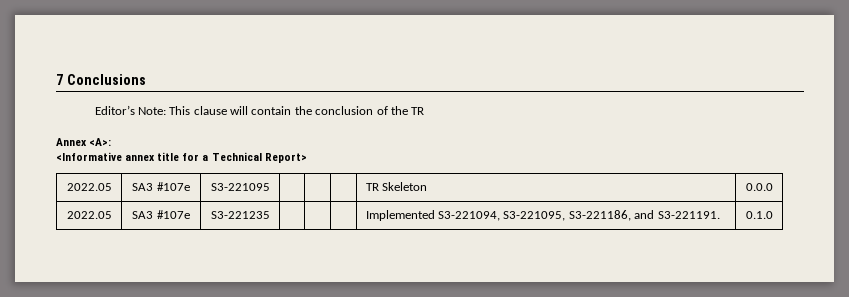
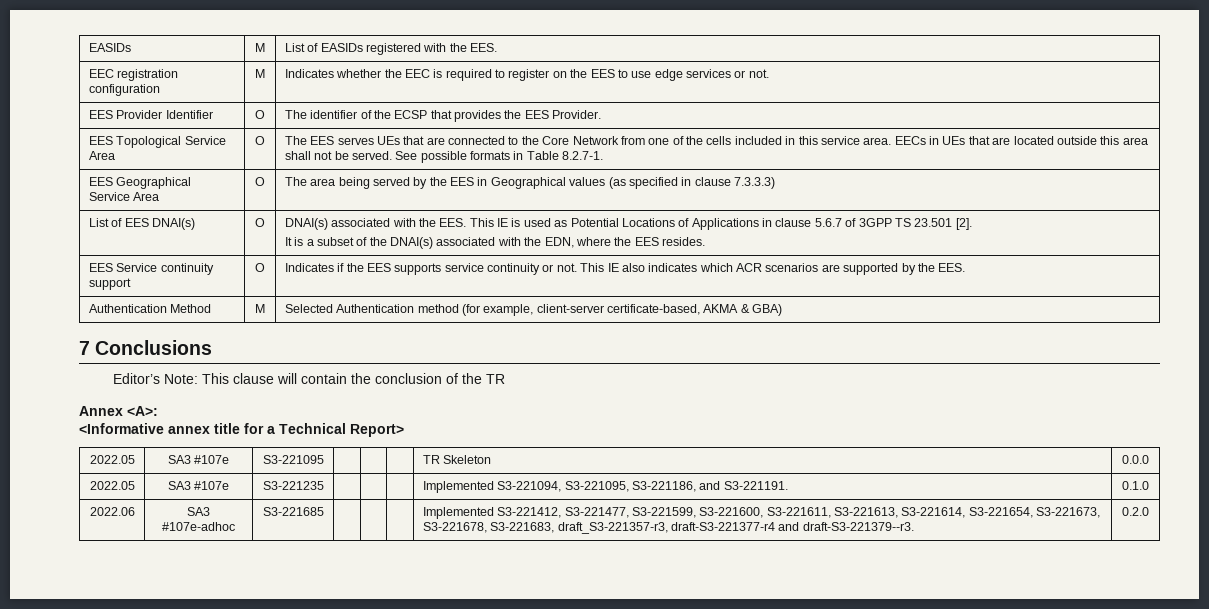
(56, 79) none -> [88,43,131,52] [255,43,265,52] [284,43,498,55] [88,69,179,81] [88,84,160,96] [255,69,265,78] [284,69,769,81] [88,110,213,119] [255,110,265,119] [284,110,602,122] [88,136,226,148] [88,151,115,160] [255,136,265,145] [284,136,1148,145] [284,151,604,163] [88,177,192,189] [88,192,160,201] [255,177,265,186] [284,177,776,189] [88,218,195,230] [255,218,265,227] [284,218,972,230] [284,237,706,249] [88,263,214,275] [88,278,131,290] [255,263,265,272] [284,263,966,275] [88,304,212,313] [255,304,265,313] [284,304,783,316] EASIDs | M | List of EASIDs registered with the EES. // EEC registration configuration | M | Indicates whether the EEC is required to register on the EES to use edge services or not. // EES Provider Identifier | O | The identifier of the ECSP that provides the EES Provider. // EES Topological Service Area | O | The EES serves UEs that are connected to the Core Network from one of the cells included in this service area. EECs in UEs that are located outside this area shall not be served. See possible formats in Table 8.2.7-1. // EES Geographical Service Area | O | The area being served by the EES in Geographical values (as specified in clause 7.3.3.3) // List of EES DNAI(s) | O | DNAI(s) associated with the EES. This IE is used as Potential Locations of Applications in clause 5.6.7 of 3GPP TS 23.501 [2]. // It is a subset of the DNAI(s) associated with the EDN, where the EES resides. // EES Service continuity support | O | Indicates if the EES supports service continuity or not. This IE also indicates which ACR scenarios are supported by the EES. // Authentication Method | M | Selected Authentication method (for example, client-server certificate-based, AKMA & GBA) //
(773, 215) none -> [89,507,135,516] [187,507,210,516] [162,522,235,531] [262,507,324,516] [422,507,1101,519] [422,522,914,534] [1122,507,1149,516] // 2022.06 | SA3 #107e-adhoc | S3-221685 | | | | Implemented S3-221412, S3-221477, S3-221599, S3-221600, S3-221611, S3-221613, S3-221614, S3-221654, S3-221673, S3-221678, S3-221683, draft_S3-221357-r3, draft-S3-221377-r4 and draft-S3-221379--r3. | 0.2.0

